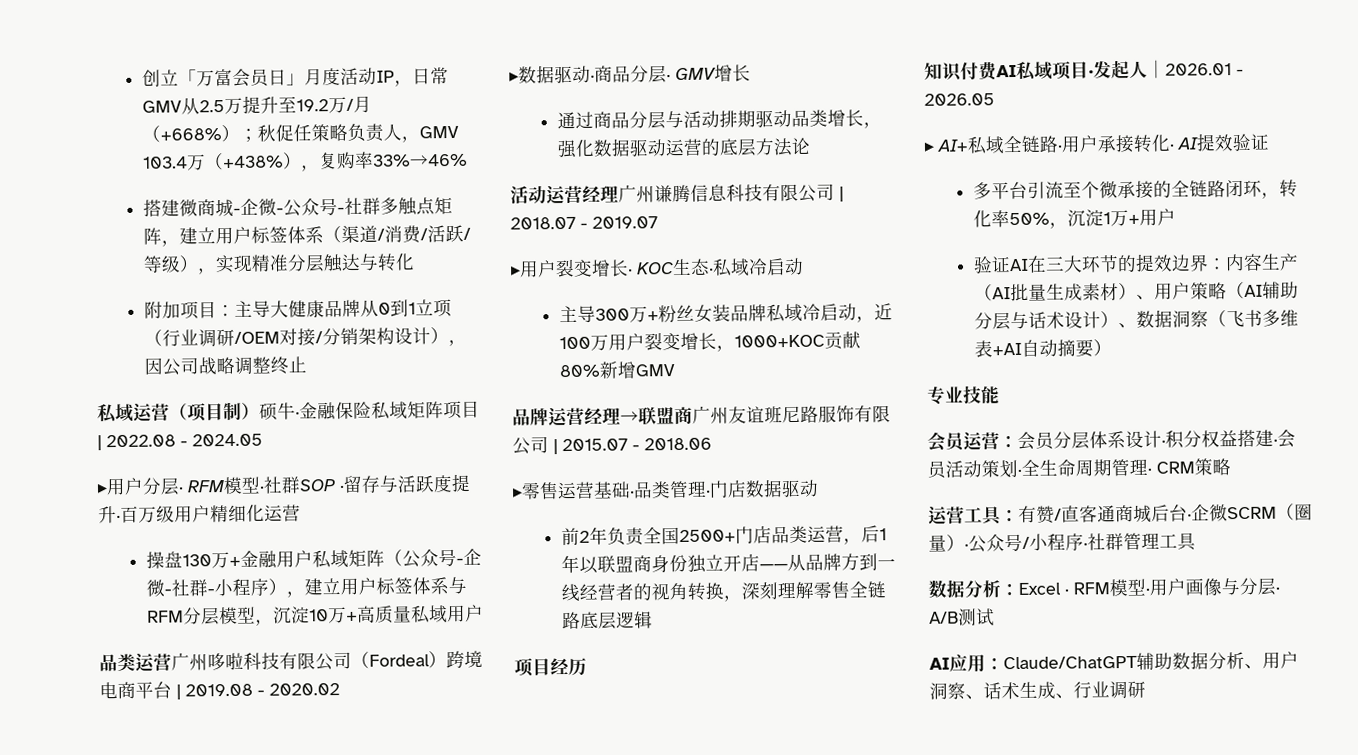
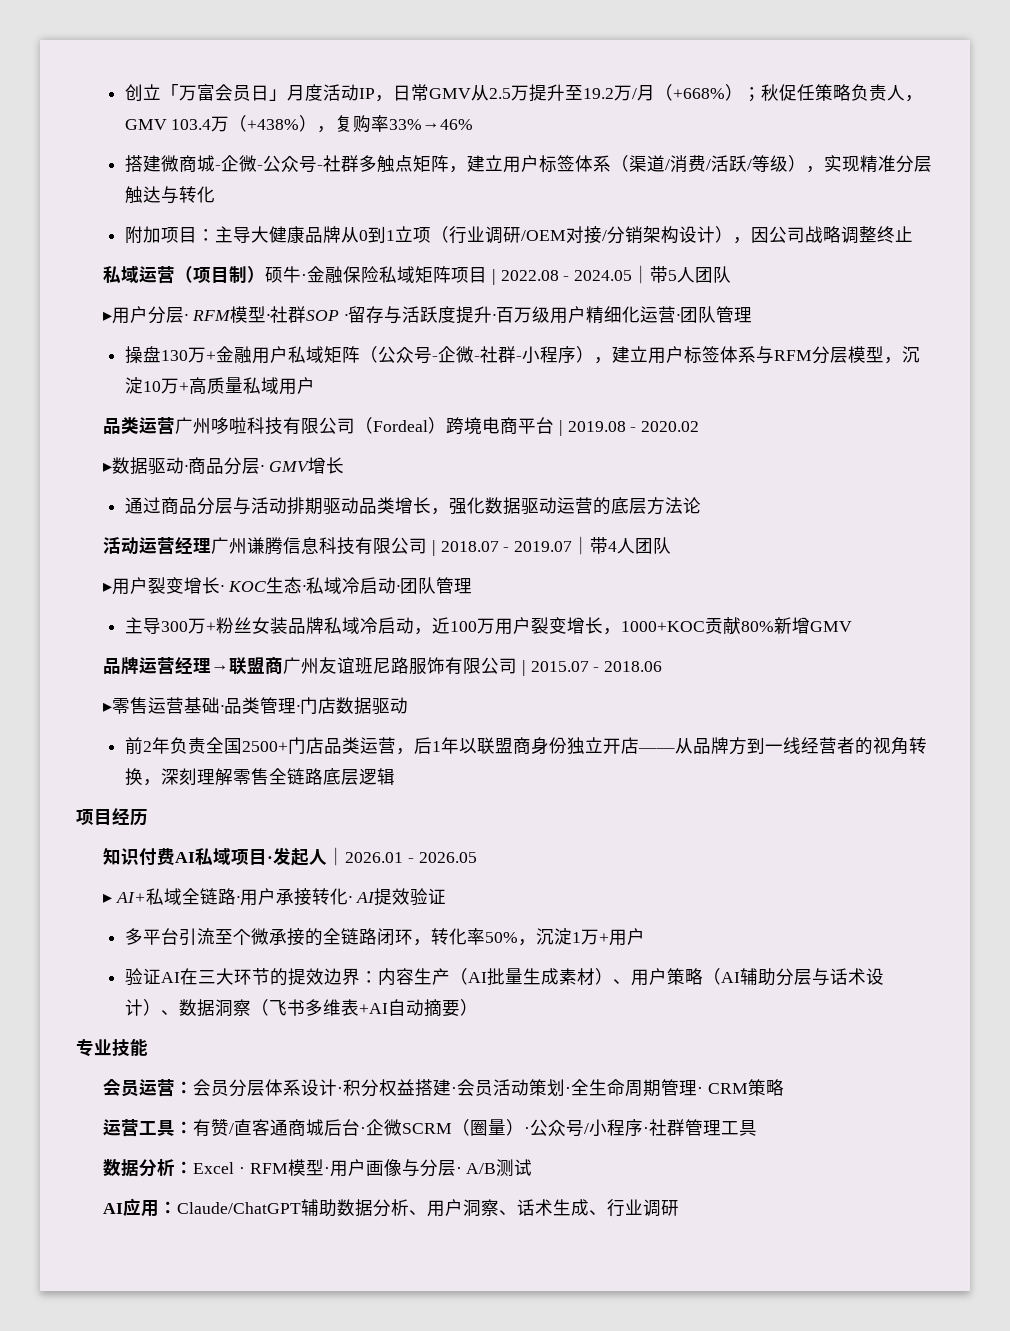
(263, 440) none -> [632,265,732,284] ｜带5人团队
(301, 513) none -> [675,306,752,323] ·团队管理
(658, 222) none -> [572,536,672,555] ｜带4人团队
(804, 266) none -> [395,577,472,594] ·团队管理

